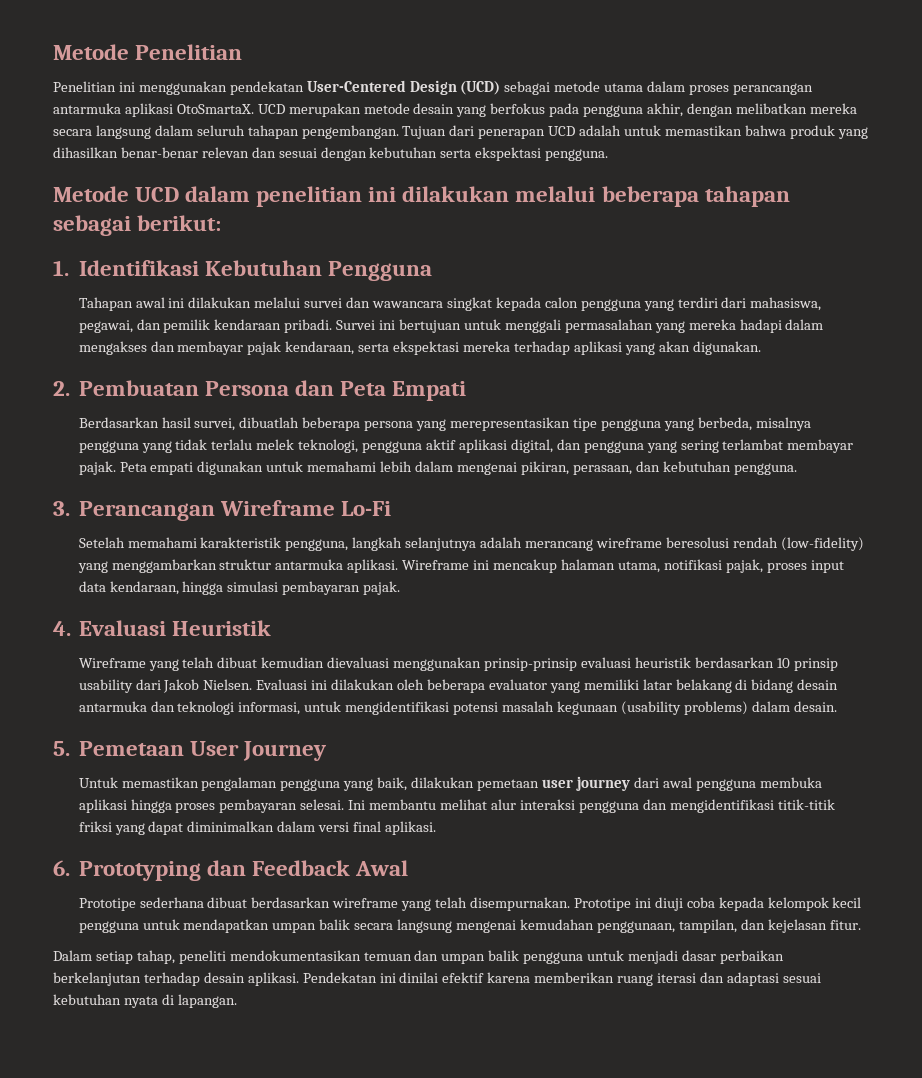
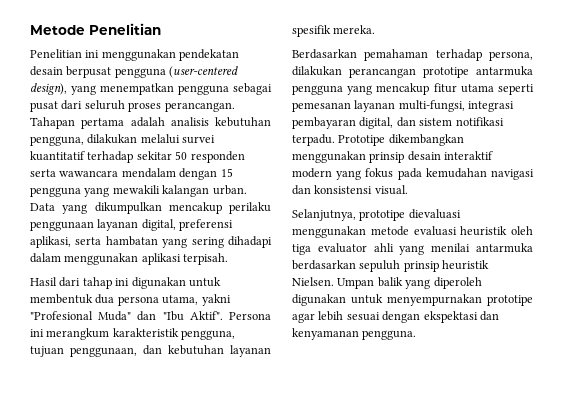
[306,80,813,95] [53,103,857,117] [53,125,868,139] [53,147,609,161] [53,186,790,207] [53,215,222,236] [53,260,432,281] [78,297,822,311] [78,319,824,333] [78,341,761,355] [53,380,466,401] [78,417,811,431] [78,439,854,453] [78,461,797,475] [53,500,391,521] [78,537,864,551] [77,559,844,573] [78,581,401,595] [53,620,271,636] [78,657,838,671] [78,679,839,693] [78,701,837,715] [53,741,326,761] [78,776,822,791] [78,799,835,813] [78,821,437,835] [53,860,408,881] [78,897,862,911] [78,919,861,933] [53,950,784,964] [53,972,821,986] [53,994,237,1008] User-Centered Design (UCD) sebagai metode utama dalam proses perancangan antarmuka aplikasi OtoSmartaX. UCD merupakan metode desain yang berfokus pada pengguna akhir, dengan melibatkan mereka secara langsung dalam seluruh tahapan pengembangan. Tujuan dari penerapan UCD adalah untuk memastikan bahwa produk yang dihasilkan benar-benar relevan dan sesuai dengan kebutuhan serta ekspektasi pengguna. // Metode UCD dalam penelitian ini dilakukan melalui beberapa tahapan sebagai berikut: // 1. Identifikasi Kebutuhan Pengguna // Tahapan awal ini dilakukan melalui survei dan wawancara singkat kepada calon pengguna yang terdiri dari mahasiswa, pegawai, dan pemilik kendaraan pribadi. Survei ini bertujuan untuk menggali permasalahan yang mereka hadapi dalam mengakses dan membayar pajak kendaraan, serta ekspektasi mereka terhadap aplikasi yang akan digunakan. // 2. Pembuatan Persona dan Peta Empati // Berdasarkan hasil survei, dibuatlah beberapa persona yang merepresentasikan tipe pengguna yang berbeda, misalnya pengguna yang tidak terlalu melek teknologi, pengguna aktif aplikasi digital, dan pengguna yang sering terlambat membayar pajak. Peta empati digunakan untuk memahami lebih dalam mengenai pikiran, perasaan, dan kebutuhan pengguna. // 3. Perancangan Wireframe Lo-Fi // Setelah memahami karakteristik pengguna, langkah selanjutnya adalah merancang wireframe beresolusi rendah (low-fidelity) yang menggambarkan struktur antarmuka aplikasi. Wireframe ini mencakup halaman utama, notifikasi pajak, proses input data kendaraan, hingga simulasi pembayaran pajak. // 4. Evaluasi Heuristik // Wireframe yang telah dibuat kemudian dievaluasi menggunakan prinsip-prinsip evaluasi heuristik berdasarkan 10 prinsip usability dari Jakob Nielsen. Evaluasi ini dilakukan oleh beberapa evaluator yang memiliki latar belakang di bidang desain antarmuka dan teknologi informasi, untuk mengidentifikasi potensi masalah kegunaan (usability problems) dalam desain. // 5. Pemetaan User Journey // Untuk memastikan pengalaman pengguna yang baik, dilakukan pemetaan user journey dari awal pengguna membuka aplikasi hingga proses pembayaran selesai. Ini membantu melihat alur interaksi pengguna dan mengidentifikasi titik-titik friksi yang dapat diminimalkan dalam versi final aplikasi. // 6. Prototyping dan Feedback Awal // Prototipe sederhana dibuat berdasarkan wireframe yang telah disempurnakan. Prototipe ini diuji coba kepada kelompok kecil pengguna untuk mendapatkan umpan balik secara langsung mengenai kemudahan penggunaan, tampilan, dan kejelasan fitur. // Dalam setiap tahap, peneliti mendokumentasikan temuan dan umpan balik pengguna untuk menjadi dasar perbaikan berkelanjutan terhadap desain aplikasi. Pendekatan ini dinilai efektif karena memberikan ruang iterasi dan adaptasi sesuai kebutuhan nyata di lapangan. -> [30,66,239,78] [30,83,272,95] [30,100,235,112] [30,117,271,129] [30,134,216,146] [30,151,245,163] [30,168,233,180] [30,185,247,197] [30,202,271,214] [30,219,234,231] [30,236,272,248] [30,253,229,265] [30,277,221,289] [30,294,231,306] [30,311,271,321] [30,328,236,340] [30,345,271,357] [292,25,376,37] [292,49,533,61] [292,66,533,78] [292,83,534,95] [292,100,515,112] [292,117,504,129] [292,134,464,146] [292,151,494,163] [292,168,534,180] [292,185,408,195] [292,209,461,221] [292,226,533,238] [292,243,533,255] [292,260,490,272] [292,277,482,289] [292,294,533,306] [292,311,499,323] [292,328,417,340] desain berpusat pengguna (user-centered design), yang menempatkan pengguna sebagai pusat dari seluruh proses perancangan. Tahapan pertama adalah analisis kebutuhan pengguna, dilakukan melalui survei kuantitatif terhadap sekitar 50 responden serta wawancara mendalam dengan 15 pengguna yang mewakili kalangan urban. Data yang dikumpulkan mencakup perilaku penggunaan layanan digital, preferensi aplikasi, serta hambatan yang sering dihadapi dalam menggunakan aplikasi terpisah. // Hasil dari tahap ini digunakan untuk membentuk dua persona utama, yakni "Profesional Muda" dan "Ibu Aktif". Persona ini merangkum karakteristik pengguna, tujuan penggunaan, dan kebutuhan layanan spesifik mereka. // Berdasarkan pemahaman terhadap persona, dilakukan perancangan prototipe antarmuka pengguna yang mencakup fitur utama seperti pemesanan layanan multi-fungsi, integrasi pembayaran digital, dan sistem notifikasi terpadu. Prototipe dikembangkan menggunakan prinsip desain interaktif modern yang fokus pada kemudahan navigasi dan konsistensi visual. // Selanjutnya, prototipe dievaluasi menggunakan metode evaluasi heuristik oleh tiga evaluator ahli yang menilai antarmuka berdasarkan sepuluh prinsip heuristik Nielsen. Umpan balik yang diperoleh digunakan untuk menyempurnakan prototipe agar lebih sesuai dengan ekspektasi dan kenyamanan pengguna.

